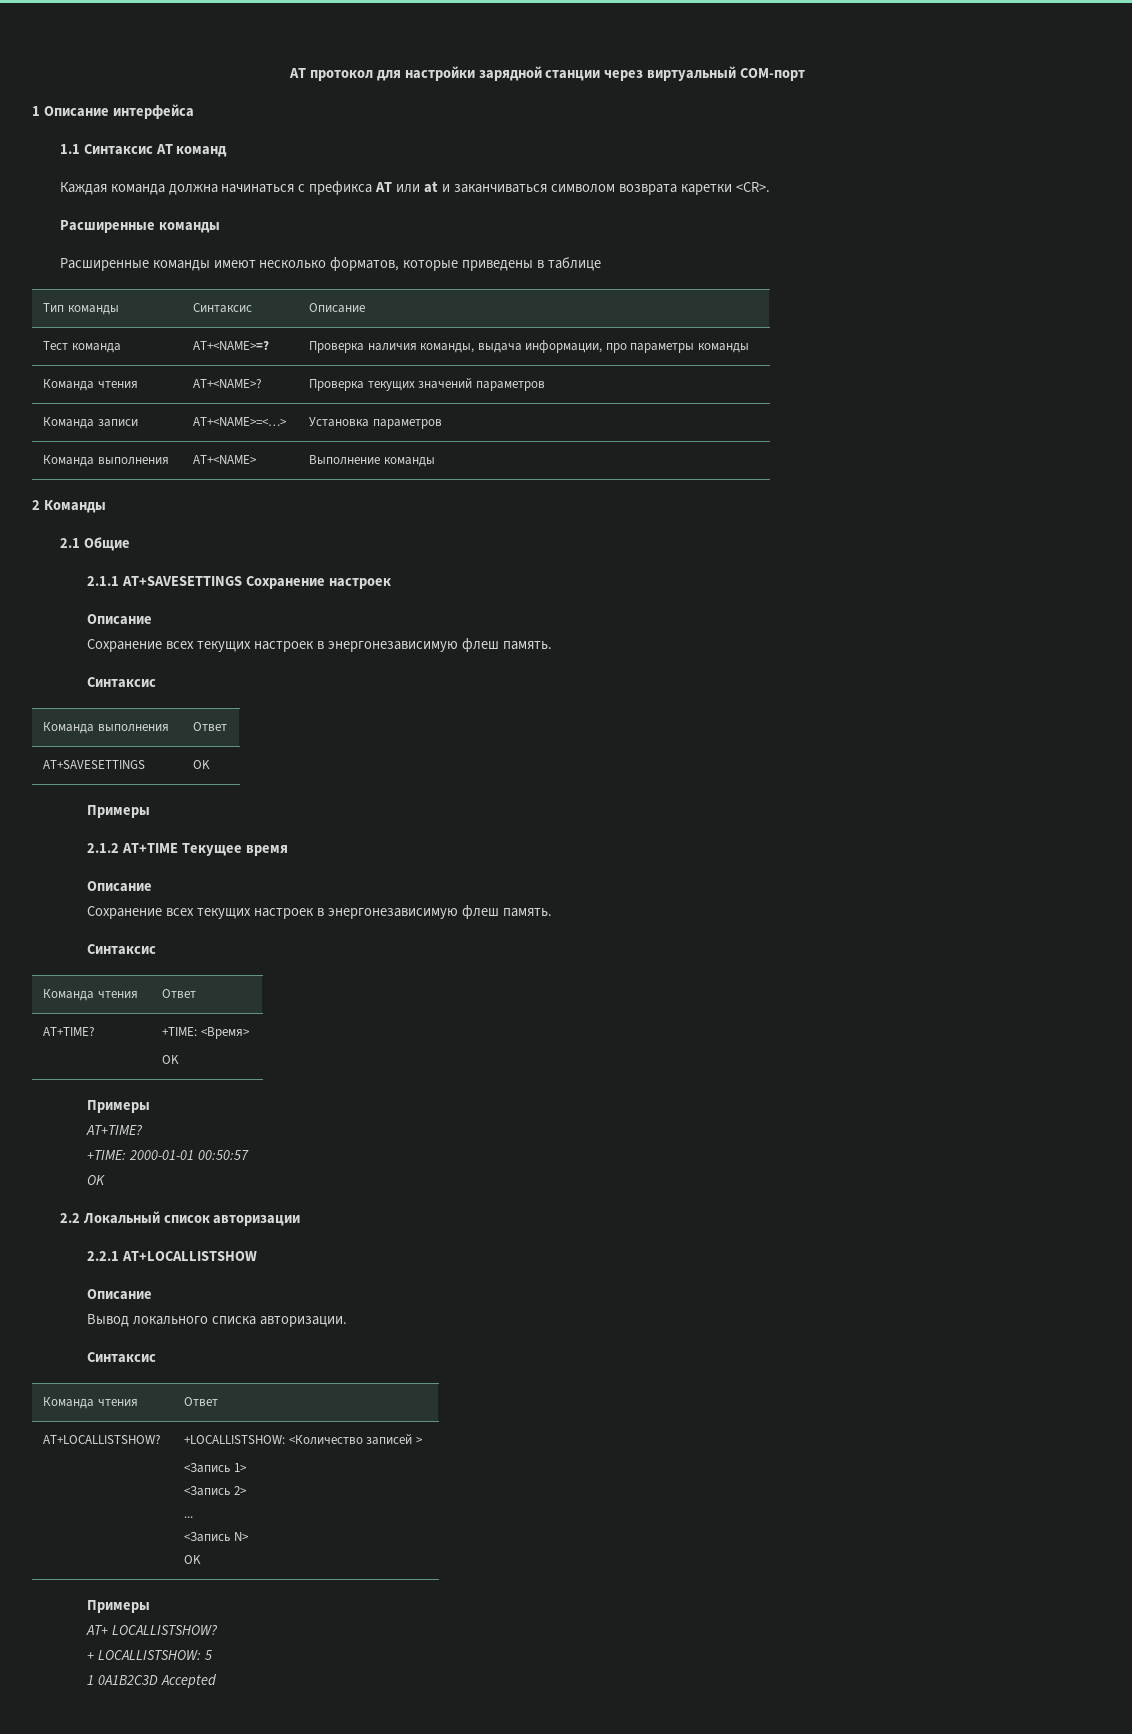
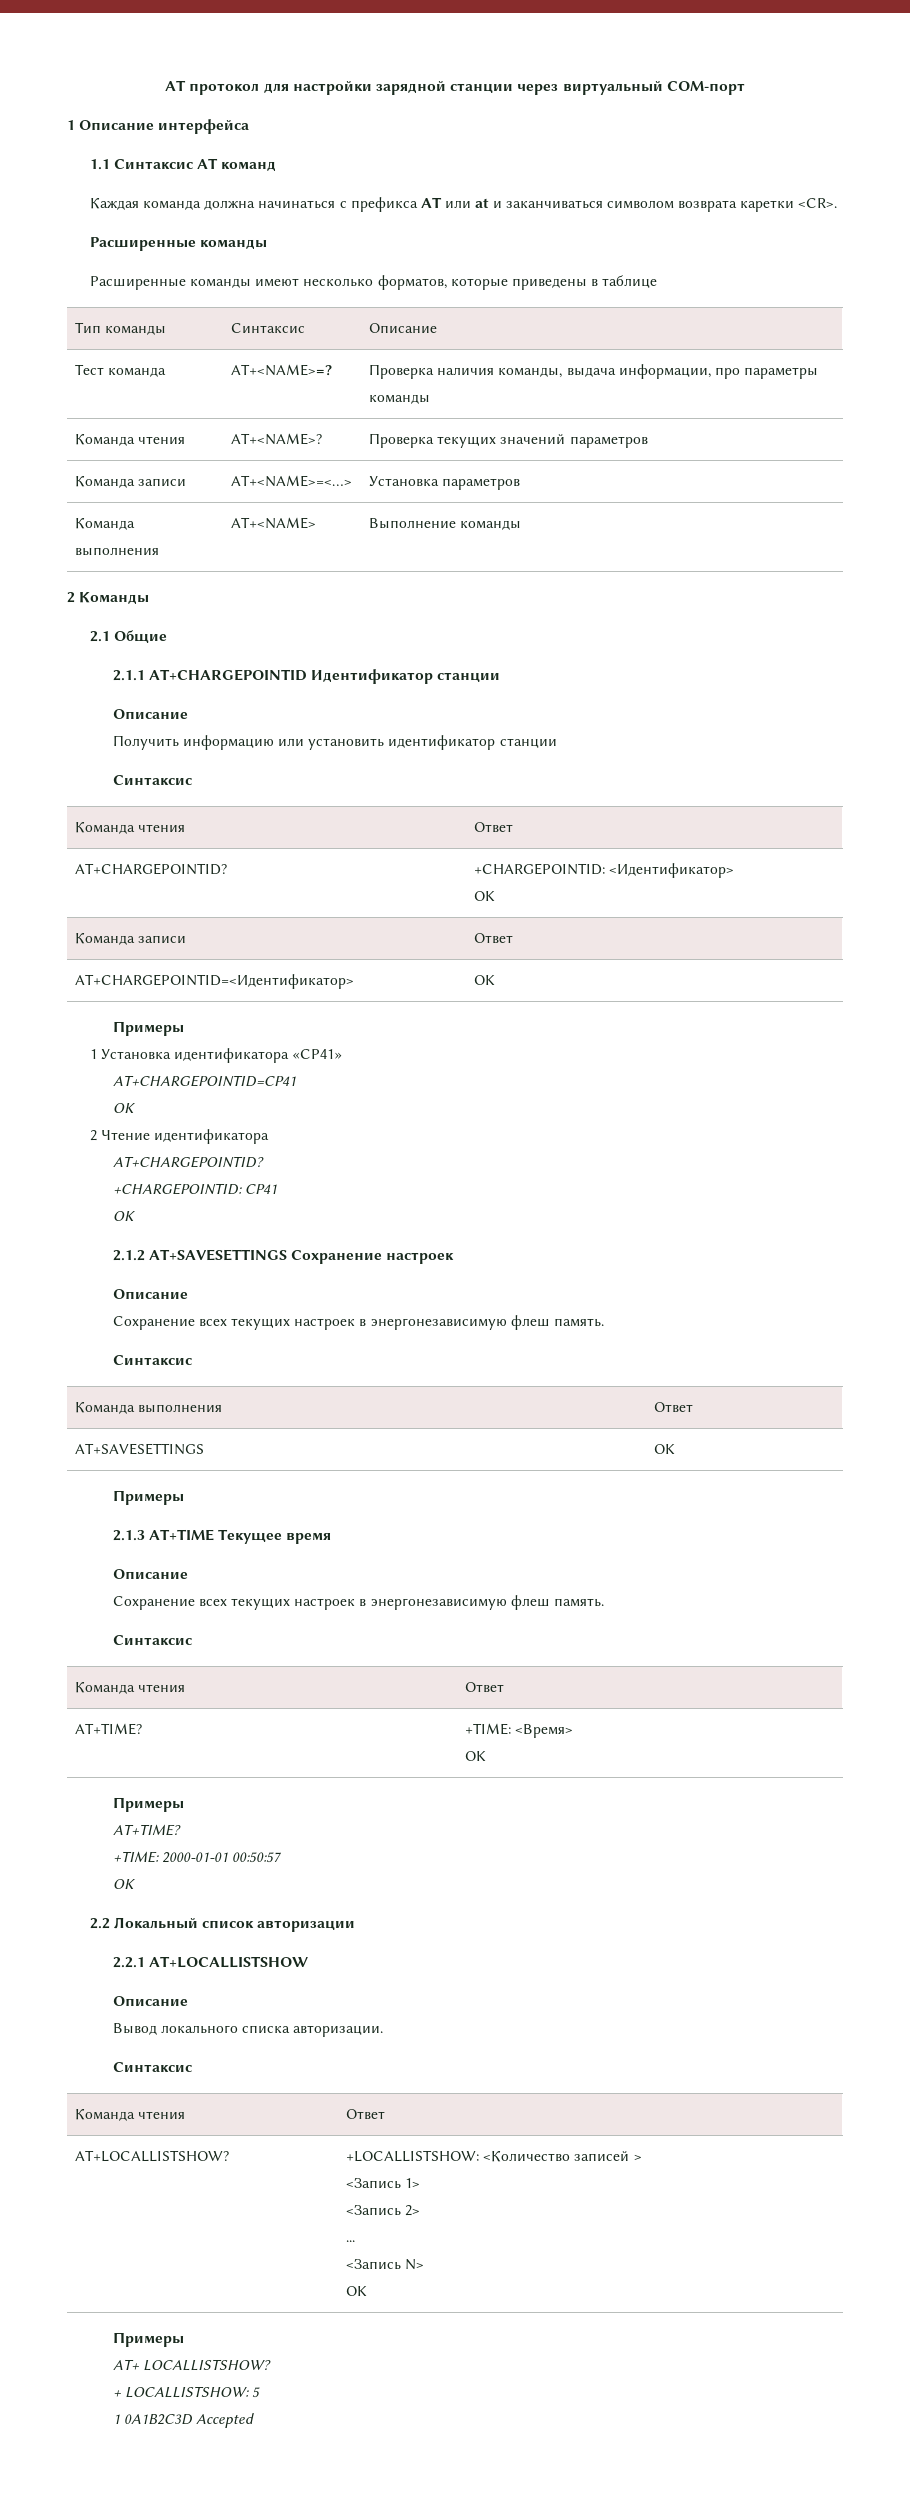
(120, 581) none -> [148,669,501,684] [112,709,188,719] [112,735,557,750] [112,775,192,785] [74,822,186,834] [473,822,513,833] [74,863,227,875] [473,863,735,878] [473,891,495,901] [74,933,187,945] [473,933,513,944] [74,974,354,989] [473,975,495,985] [112,1021,184,1036] [89,1048,343,1063] [112,1075,296,1087] [112,1103,136,1113] [89,1129,270,1144] [112,1156,264,1168] [112,1183,277,1195] [112,1211,136,1221] [112,1250,145,1261] AT+CHARGEPOINTID Идентификатор станции // Описание // Получить информацию или установить идентификатор станции // Синтаксис // Команда чтения | Ответ // AT+CHARGEPOINTID? | +CHARGEPOINTID: <Идентификатор> // OK // Команда записи | Ответ // AT+CHARGEPOINTID=<Идентификатор> | OK // Примеры // 1 Установка идентификатора «CP41» // AT+CHARGEPOINTID=CP41 // OK // 2 Чтение идентификатора // AT+CHARGEPOINTID? // +CHARGEPOINTID: CP41 // OK // 2.1.2
[87,843,120,853] 2.1.2 -> [112,1530,145,1541] 2.1.3

